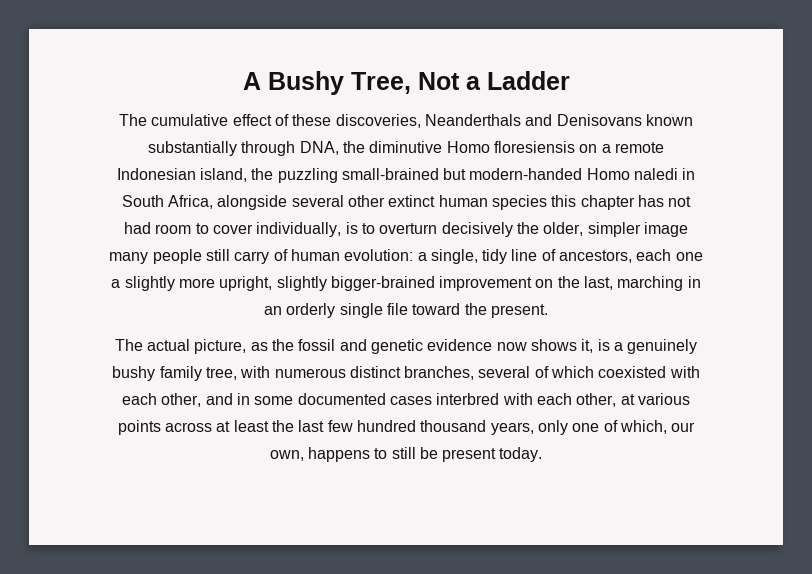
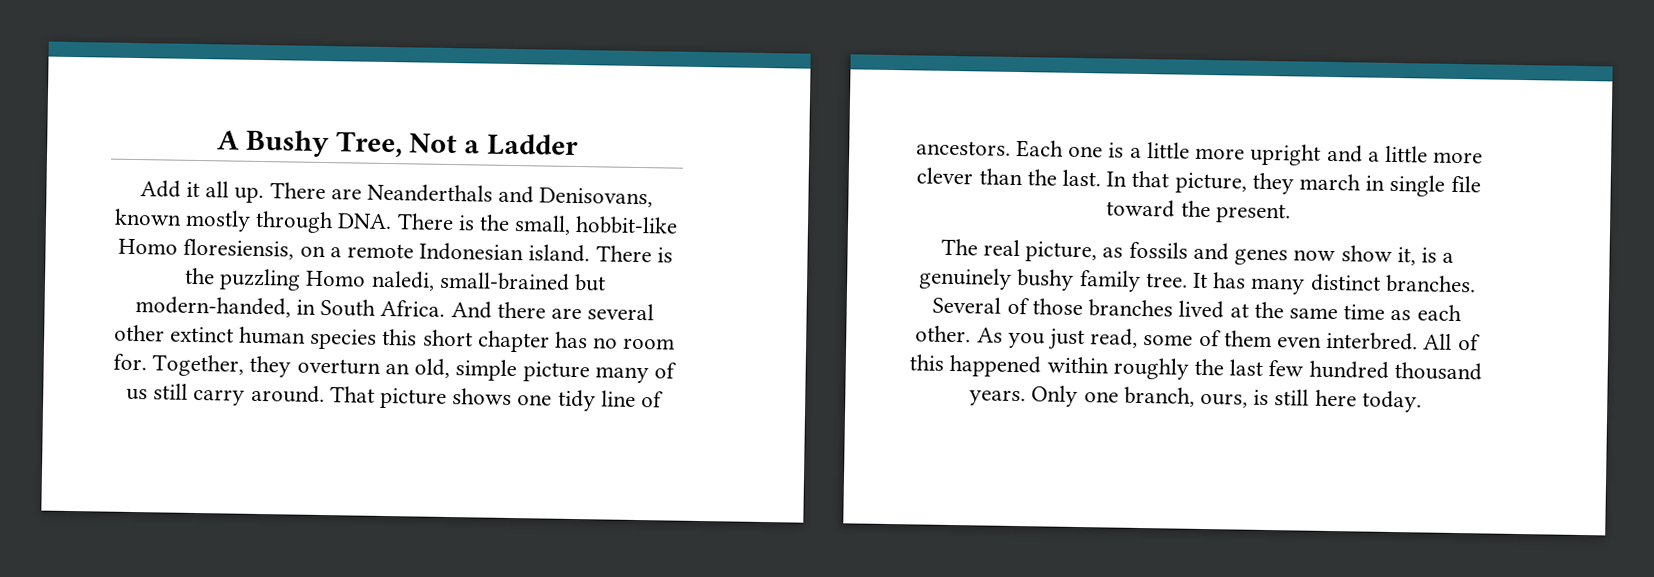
[119,114,693,128] [148,141,664,156] [116,168,696,183] [121,195,288,210] The cumulative effect of these discoveries, Neanderthals and Denisovans known substantially through DNA, the diminutive Homo floresiensis on a remote Indonesian island, the puzzling small-brained but modern-handed Homo naledi in South Africa, alongside -> [139,180,654,208] [113,208,679,235] [118,238,673,263] [183,267,607,292] [134,296,583,320] Add it all up. There are Neanderthals and Denisovans, known mostly through DNA. There is the small, hobbit-like Homo floresiensis, on a remote Indonesian island. There is the puzzling Homo naledi, small-brained but modern-handed, in South Africa. And there are
(577, 201) none -> [422,329,473,347] short
[668,196,692,207] [124,222,688,237] [109,249,703,264] [111,276,701,291] [264,303,336,318] not had room to cover individually, is to overturn decisively the older, simpler image many people still carry of human evolution: a single, tidy line of ancestors, each one a slightly more upright, slightly bigger-brained improvement on the last, marching in an orderly -> [593,337,676,350] [113,353,677,384] [125,383,665,412] [915,139,1484,166] [916,167,1386,195] no room for. Together, they overturn an old, simple picture many of us still carry around. That picture shows one tidy line of ancestors. Each one is a little more upright and a little more clever than the last. In that picture, they march in
[147,339,191,351] actual -> [983,239,1021,257] real
[272,339,577,354] the fossil and genetic evidence now shows -> [1128,241,1393,266] fossils and genes now show
[205,366,700,380] [122,393,690,407] [117,420,269,435] tree, with numerous distinct branches, several of which coexisted with each other, and in some documented cases interbred with each other, at various points across at least -> [1145,272,1476,295] [932,296,1462,322] [915,325,1481,351] [909,354,1189,380] tree. It has many distinct branches. Several of those branches lived at the same time as each other. As you just read, some of them even interbred. All of this happened within roughly
[490,420,696,435] [269,447,497,462] years, only one of which, our own, happens to still be present -> [969,385,1357,408] years. Only one branch, ours, is still here

